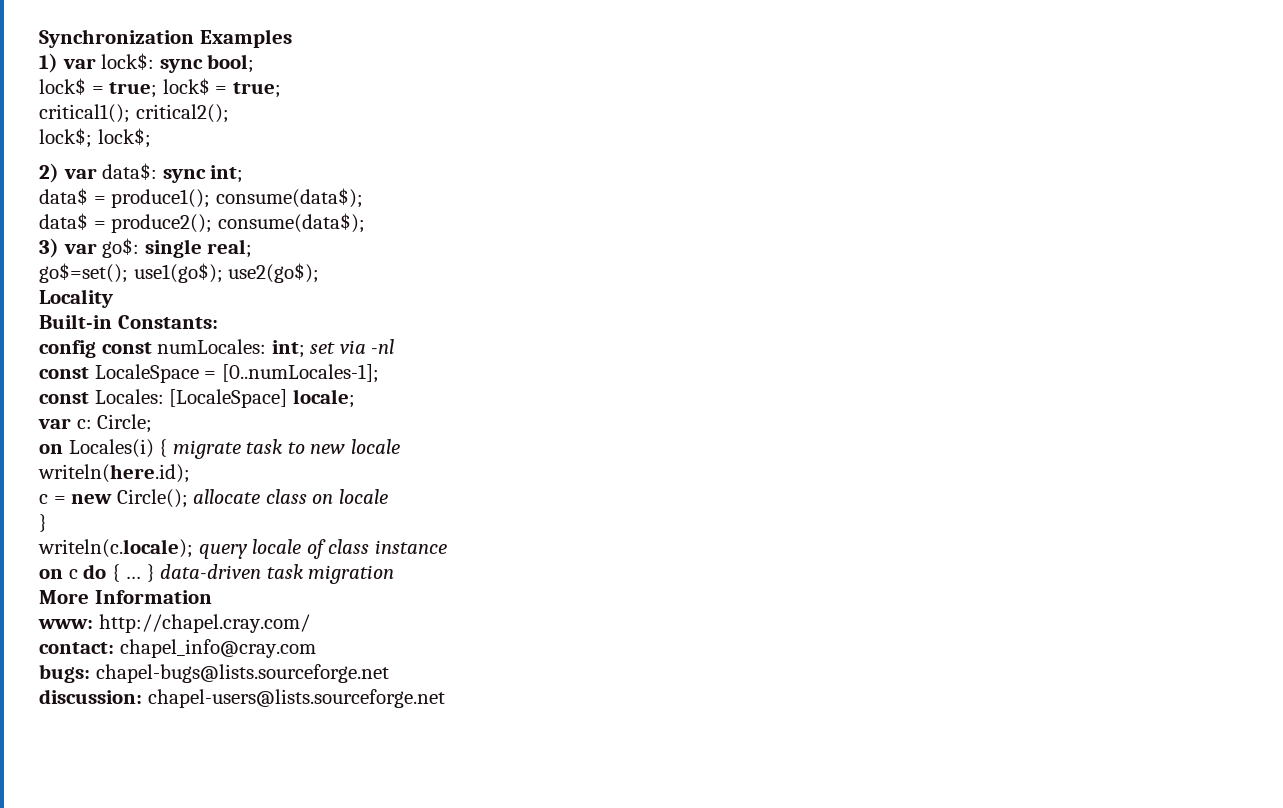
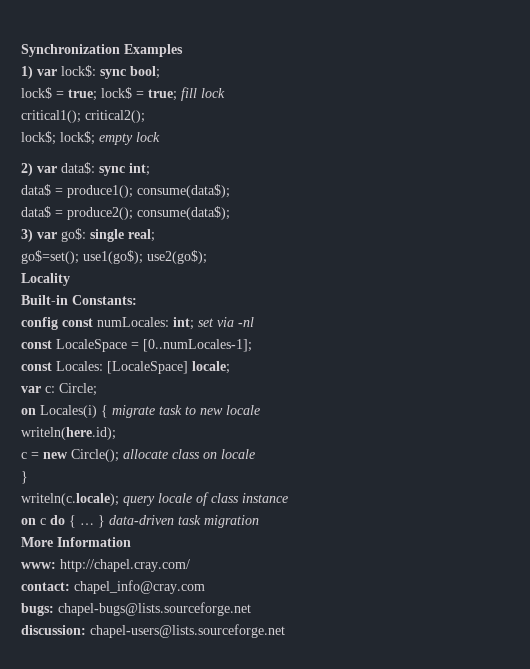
(281, 90) none -> [181,87,225,101] fill lock
(151, 138) none -> [99,132,160,145] empty lock

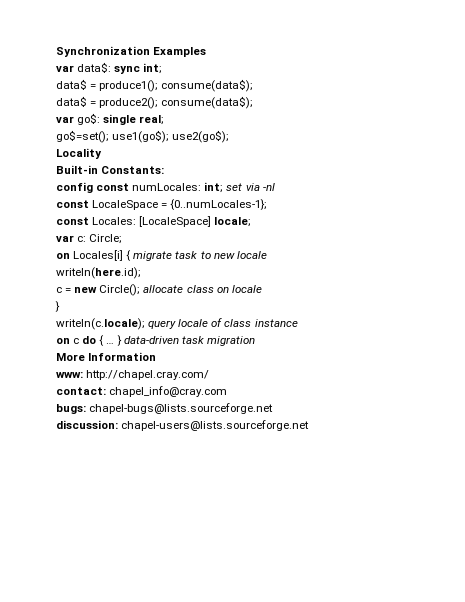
[21,65,160,79] [21,87,225,101] [21,110,145,123] [21,131,160,145] [21,163,33,176] 1) var lock$: sync bool; // lock$ = true; lock$ = true; fill lock // critical1(); critical2(); // lock$; lock$; empty lock // 2) -> (207, 52) none
[21,229,33,242] 3) -> (254, 102) none
[143,339,252,352] [0..numLocales-1]; -> [170,199,268,210] {0..numLocales-1};
[40,405,97,418] Locales(i) -> [73,250,124,261] Locales[i]

